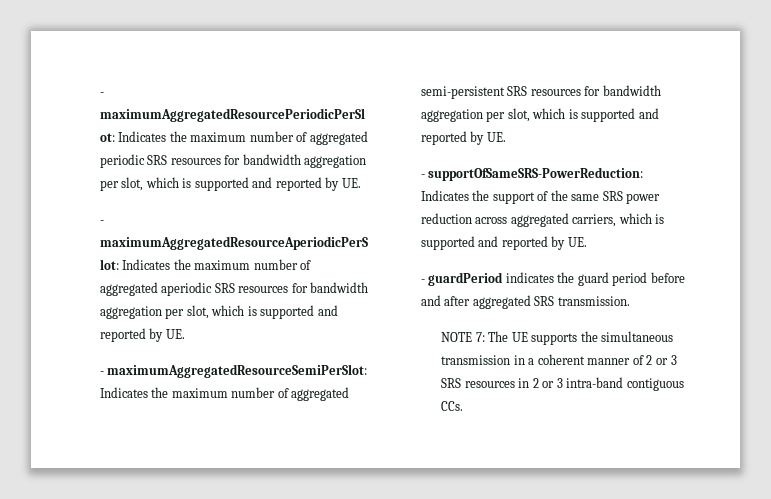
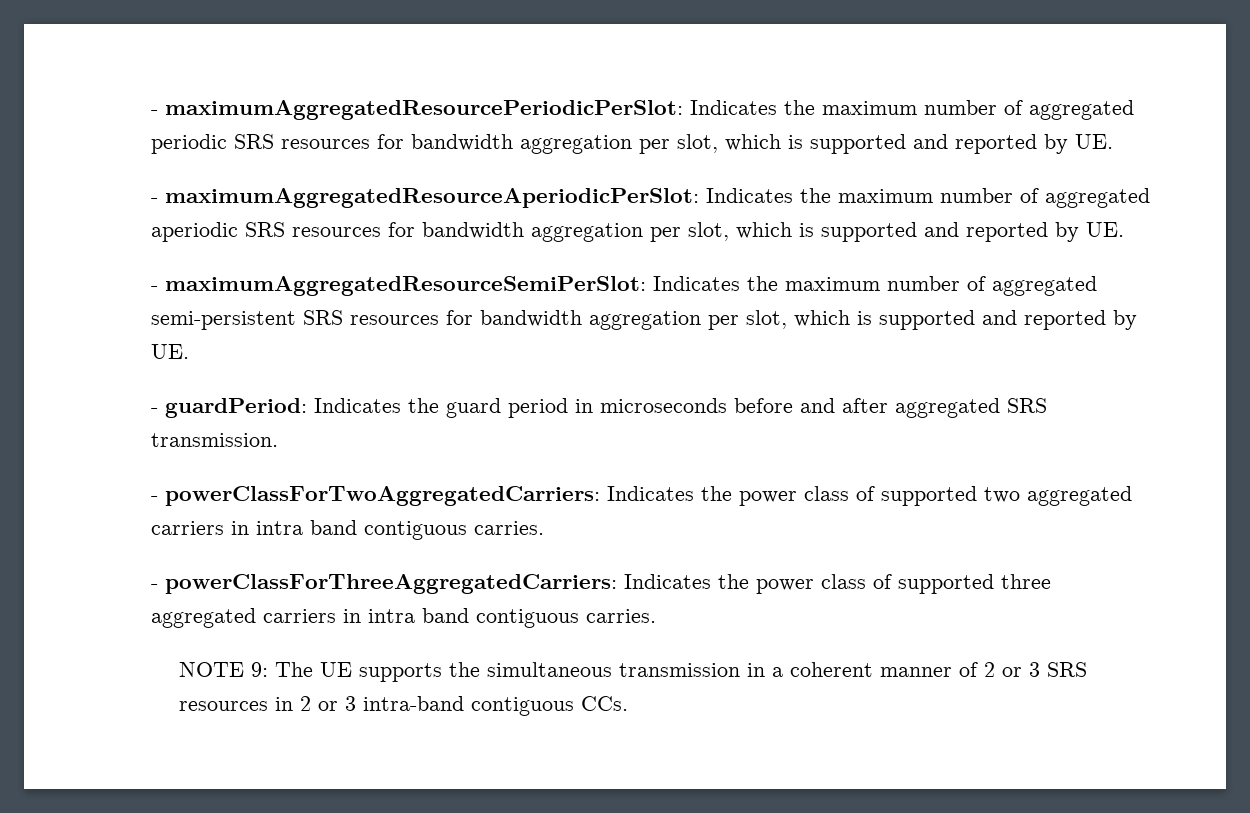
[428,167,644,181] [420,190,661,204] [420,213,665,227] [420,236,587,250] [420,272,648,286] supportOfSameSRS-PowerReduction: Indicates the support of the same SRS power reduction across aggregated carriers, which is supported and reported by UE. // - guardPeriod indicates the guard period -> [165,398,728,418] guardPeriod: Indicates the guard period in microseconds
(630, 301) none -> [151,486,1133,506] [151,520,545,540] [151,574,1052,594] [151,608,657,628] // - powerClassForTwoAggregatedCarriers: Indicates the power class of supported two aggregated carriers in intra band contiguous carries. // - powerClassForThreeAggregatedCarriers: Indicates the power class of supported three aggregated carriers in intra band contiguous carries.
[475,332,485,342] 7: -> [251,662,269,677] 9:

